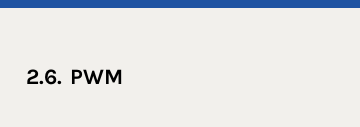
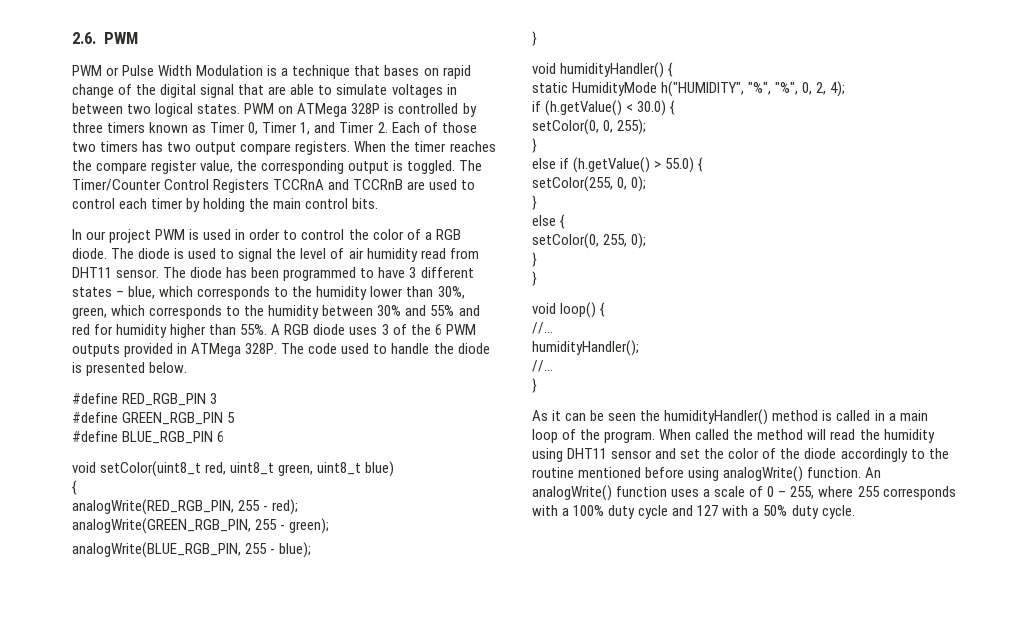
(124, 76) none -> [72,65,471,79] [72,84,457,98] [72,103,477,117] [72,122,477,135] [72,141,496,155] [72,160,483,174] [72,179,476,193] [72,198,379,212] [72,229,461,243] [72,248,479,262] [72,267,474,281] [72,286,465,300] [72,305,480,319] [72,324,476,338] [72,343,490,357] [72,362,188,376] [72,393,218,406] [72,412,236,425] [72,431,225,444] [72,461,395,477] [72,480,77,495] [72,499,299,515] [72,518,330,534] [72,542,312,558] [532,31,537,46] [532,62,674,78] [532,81,846,97] [532,100,676,116] [532,119,647,135] [532,138,537,153] [532,157,704,173] [532,176,647,192] [532,195,537,210] [532,214,566,229] [532,233,647,249] [532,252,537,267] [532,271,537,286] [532,302,606,318] [532,322,553,334] [532,340,639,356] [532,360,553,372] [532,378,537,393] [532,409,928,425] [532,429,935,443] [532,448,949,462] [532,466,882,482] [532,485,956,501] [532,505,855,519] // PWM or Pulse Width Modulation is a technique that bases on rapid change of the digital signal that are able to simulate voltages in between two logical states. PWM on ATMega 328P is controlled by three timers known as Timer 0, Timer 1, and Timer 2. Each of those two timers has two output compare registers. When the timer reaches the compare register value, the corresponding output is toggled. The Timer/Counter Control Registers TCCRnA and TCCRnB are used to control each timer by holding the main control bits. // In our project PWM is used in order to control the color of a RGB diode. The diode is used to signal the level of air humidity read from DHT11 sensor. The diode has been programmed to have 3 different states – blue, which corresponds to the humidity lower than 30%, green, which corresponds to the humidity between 30% and 55% and red for humidity higher than 55%. A RGB diode uses 3 of the 6 PWM outputs provided in ATMega 328P. The code used to handle the diode is presented below. // #define RED_RGB_PIN 3 // #define GREEN_RGB_PIN 5 // #define BLUE_RGB_PIN 6 // void setColor(uint8_t red, uint8_t green, uint8_t blue) // { // analogWrite(RED_RGB_PIN, 255 - red); // analogWrite(GREEN_RGB_PIN, 255 - green); // analogWrite(BLUE_RGB_PIN, 255 - blue); // } // void humidityHandler() { // static HumidityMode h("HUMIDITY", "%", "%", 0, 2, 4); // if (h.getValue() < 30.0) { // setColor(0, 0, 255); // } // else if (h.getValue() > 55.0) { // setColor(255, 0, 0); // } // else { // setColor(0, 255, 0); // } // } // void loop() { // //... // humidityHandler(); // //... // } // As it can be seen the humidityHandler() method is called in a main loop of the program. When called the method will read the humidity using DHT11 sensor and set the color of the diode accordingly to the routine mentioned before using analogWrite() function. An analogWrite() function uses a scale of 0 – 255, where 255 corresponds with a 100% duty cycle and 127 with a 50% duty cycle.

